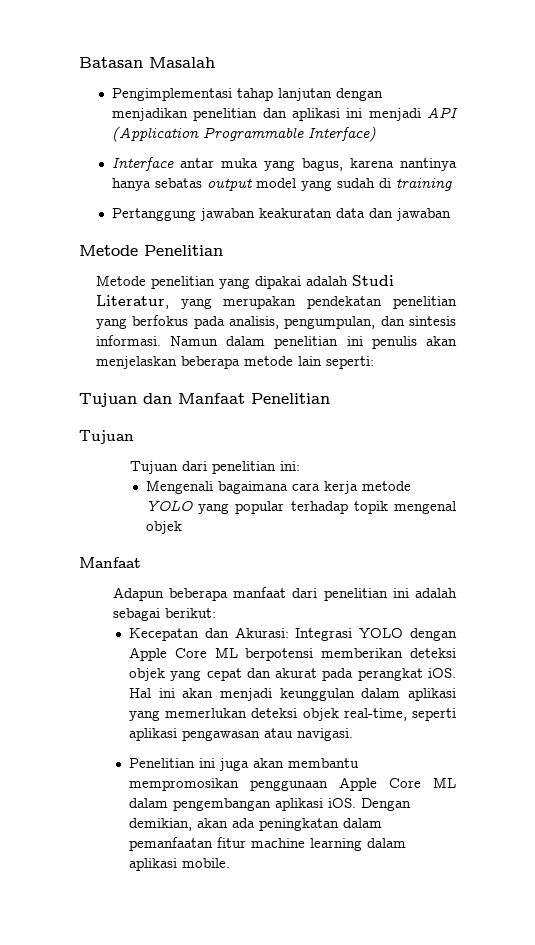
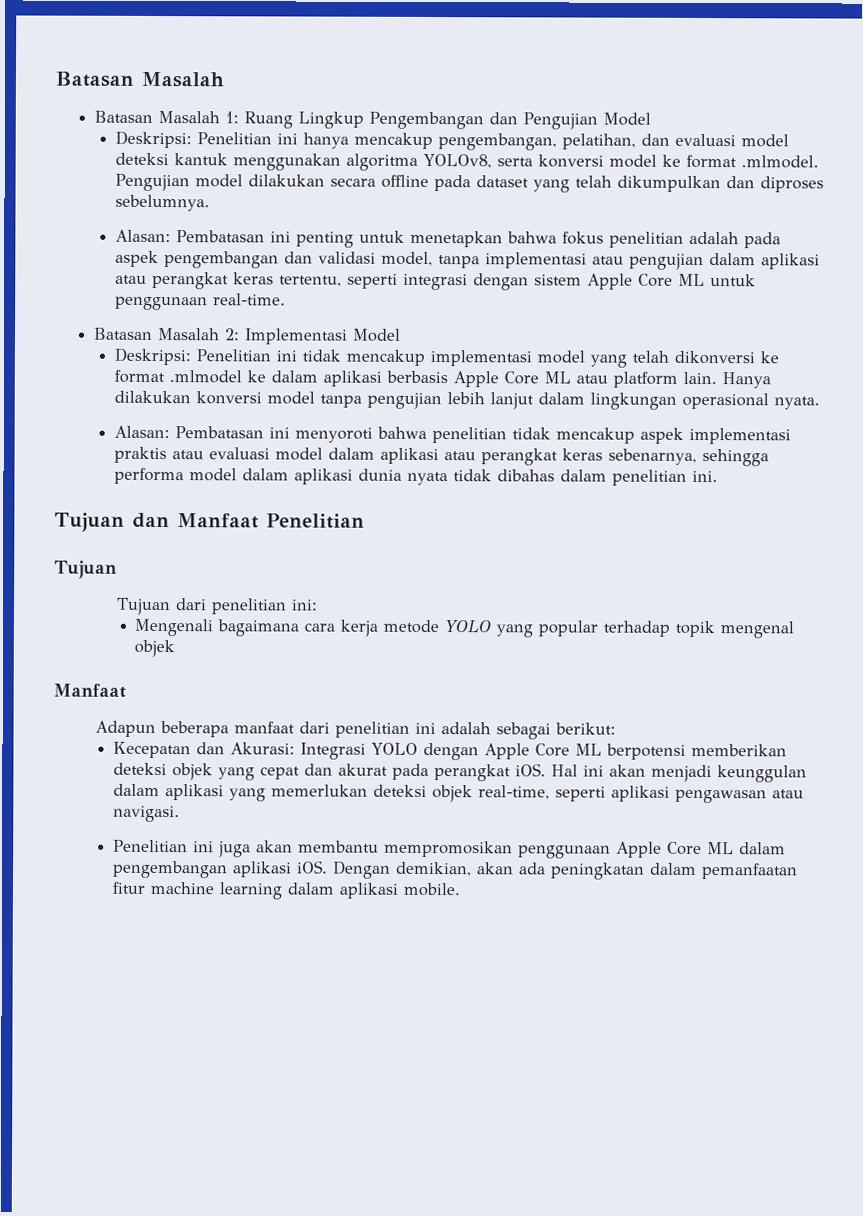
[111,88,383,101] [111,107,458,121] [111,126,376,142] [111,157,458,171] [111,178,452,191] [111,208,451,221] [79,245,223,256] [95,275,394,289] [95,295,457,309] [95,315,456,329] [95,335,457,349] [95,356,374,369] Pengimplementasi tahap lanjutan dengan menjadikan penelitian dan aplikasi ini menjadi API (Application Programmable Interface) // Interface antar muka yang bagus, karena nantinya hanya sebatas output model yang sudah di training // Pertanggung jawaban keakuratan data dan jawaban // Metode Penelitian // Metode penelitian yang dipakai adalah Studi Literatur, yang merupakan pendekatan penelitian yang berfokus pada analisis, pengumpulan, dan sintesis informasi. Namun dalam penelitian ini penulis akan menjelaskan beberapa metode lain seperti: -> [94,110,652,130] [115,130,790,151] [115,152,820,171] [115,173,825,193] [115,194,211,212] [115,229,782,249] [115,250,821,270] [115,271,757,291] [115,293,287,311] [93,327,402,345] [114,347,780,368] [114,369,772,389] [114,390,821,410] [114,425,792,445] [114,446,770,467] [114,467,719,486] Batasan Masalah 1: Ruang Lingkup Pengembangan dan Pengujian Model // Deskripsi: Penelitian ini hanya mencakup pengembangan, pelatihan, dan evaluasi model deteksi kantuk menggunakan algoritma YOLOv8, serta konversi model ke format .mlmodel. Pengujian model dilakukan secara offline pada dataset yang telah dikumpulkan dan diproses sebelumnya. // Alasan: Pembatasan ini penting untuk menetapkan bahwa fokus penelitian adalah pada aspek pengembangan dan validasi model, tanpa implementasi atau pengujian dalam aplikasi atau perangkat keras tertentu, seperti integrasi dengan sistem Apple Core ML untuk penggunaan real-time. // Batasan Masalah 2: Implementasi Model // Deskripsi: Penelitian ini tidak mencakup implementasi model yang telah dikonversi ke format .mlmodel ke dalam aplikasi berbasis Apple Core ML atau platform lain. Hanya dilakukan konversi model tanpa pengujian lebih lanjut dalam lingkungan operasional nyata. // Alasan: Pembatasan ini menyoroti bahwa penelitian tidak mencakup aspek implementasi praktis atau evaluasi model dalam aplikasi atau perangkat keras sebenarnya, sehingga performa model dalam aplikasi dunia nyata tidak dibahas dalam penelitian ini.

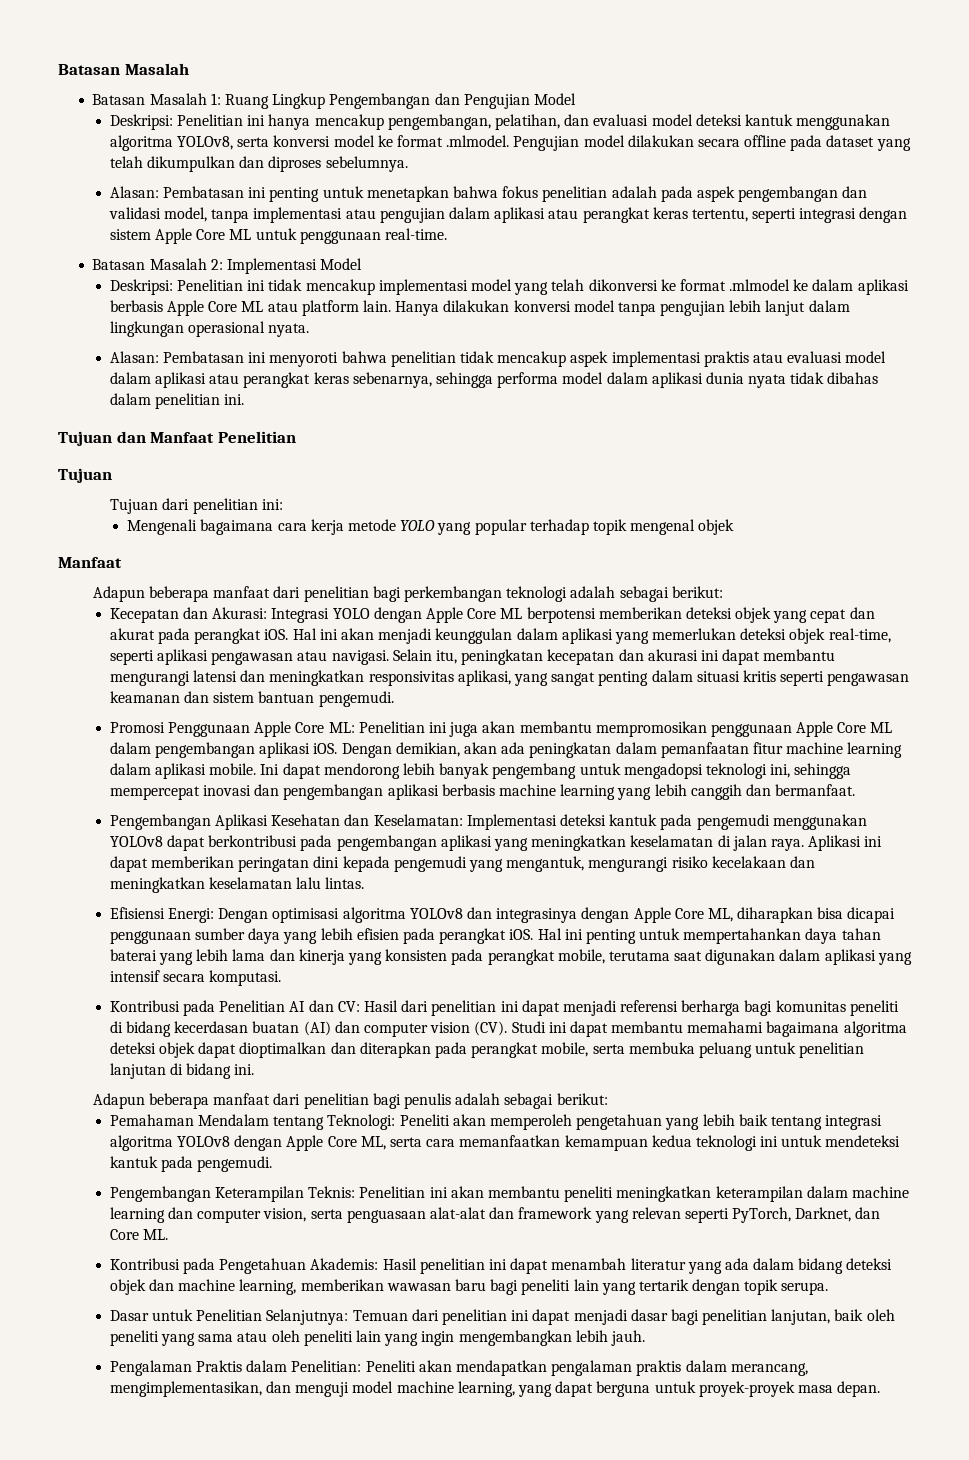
[415,722,437,735] ini -> [372,586,568,602] bagi perkembangan teknologi
(181, 814) // -> [392,649,836,665] [109,670,910,686] [109,691,394,707] [109,721,355,737] Selain itu, peningkatan kecepatan dan akurasi ini dapat membantu mengurangi latensi dan meningkatkan responsivitas aplikasi, yang sangat penting dalam situasi kritis seperti pengawasan keamanan dan sistem bantuan pengemudi. // Promosi Penggunaan Apple Core ML:
(461, 889) none -> [260,763,852,779] [109,784,856,800] [109,814,867,830] [109,835,883,851] [109,856,815,872] [109,877,365,893] [109,907,896,923] [109,928,881,944] [109,949,912,965] [109,970,282,986] [109,1000,899,1016] [109,1021,907,1037] [109,1042,865,1058] [109,1063,255,1079] [92,1093,608,1109] [109,1114,883,1130] [109,1135,901,1151] [109,1156,273,1172] [109,1186,909,1202] [109,1207,881,1223] [109,1229,169,1240] [109,1258,893,1274] [109,1279,829,1295] [109,1309,895,1325] [109,1330,645,1346] [109,1360,808,1376] [109,1381,881,1397] Ini dapat mendorong lebih banyak pengembang untuk mengadopsi teknologi ini, sehingga mempercepat inovasi dan pengembangan aplikasi berbasis machine learning yang lebih canggih dan bermanfaat. // Pengembangan Aplikasi Kesehatan dan Keselamatan: Implementasi deteksi kantuk pada pengemudi menggunakan YOLOv8 dapat berkontribusi pada pengembangan aplikasi yang meningkatkan keselamatan di jalan raya. Aplikasi ini dapat memberikan peringatan dini kepada pengemudi yang mengantuk, mengurangi risiko kecelakaan dan meningkatkan keselamatan lalu lintas. // Efisiensi Energi: Dengan optimisasi algoritma YOLOv8 dan integrasinya dengan Apple Core ML, diharapkan bisa dicapai penggunaan sumber daya yang lebih efisien pada perangkat iOS. Hal ini penting untuk mempertahankan daya tahan baterai yang lebih lama dan kinerja yang konsisten pada perangkat mobile, terutama saat digunakan dalam aplikasi yang intensif secara komputasi. // Kontribusi pada Penelitian AI dan CV: Hasil dari penelitian ini dapat menjadi referensi berharga bagi komunitas peneliti di bidang kecerdasan buatan (AI) dan computer vision (CV). Studi ini dapat membantu memahami bagaimana algoritma deteksi objek dapat dioptimalkan dan diterapkan pada perangkat mobile, serta membuka peluang untuk penelitian lanjutan di bidang ini. // Adapun beberapa manfaat dari penelitian bagi penulis adalah sebagai berikut: // Pemahaman Mendalam tentang Teknologi: Peneliti akan memperoleh pengetahuan yang lebih baik tentang integrasi algoritma YOLOv8 dengan Apple Core ML, serta cara memanfaatkan kemampuan kedua teknologi ini untuk mendeteksi kantuk pada pengemudi. // Pengembangan Keterampilan Teknis: Penelitian ini akan membantu peneliti meningkatkan keterampilan dalam machine learning dan computer vision, serta penguasaan alat-alat dan framework yang relevan seperti PyTorch, Darknet, dan Core ML. // Kontribusi pada Pengetahuan Akademis: Hasil penelitian ini dapat menambah literatur yang ada dalam bidang deteksi objek dan machine learning, memberikan wawasan baru bagi peneliti lain yang tertarik dengan topik serupa. // Dasar untuk Penelitian Selanjutnya: Temuan dari penelitian ini dapat menjadi dasar bagi penelitian lanjutan, baik oleh peneliti yang sama atau oleh peneliti lain yang ingin mengembangkan lebih jauh. // Pengalaman Praktis dalam Penelitian: Peneliti akan mendapatkan pengalaman praktis dalam merancang, mengimplementasikan, dan menguji model machine learning, yang dapat berguna untuk proyek-proyek masa depan.

